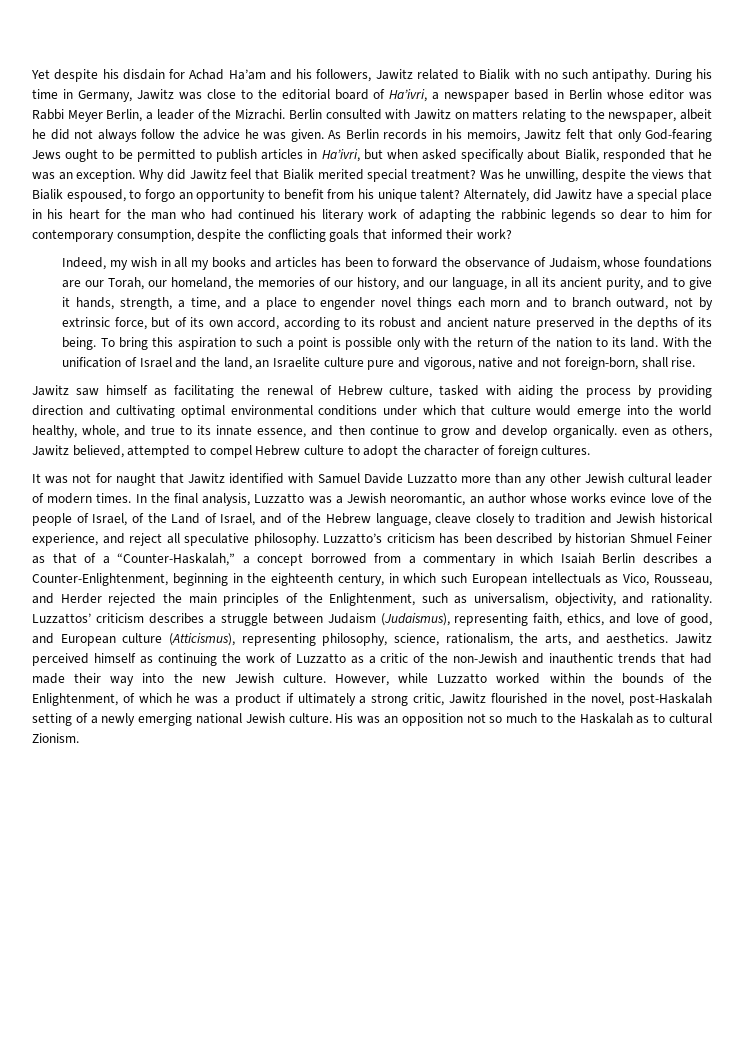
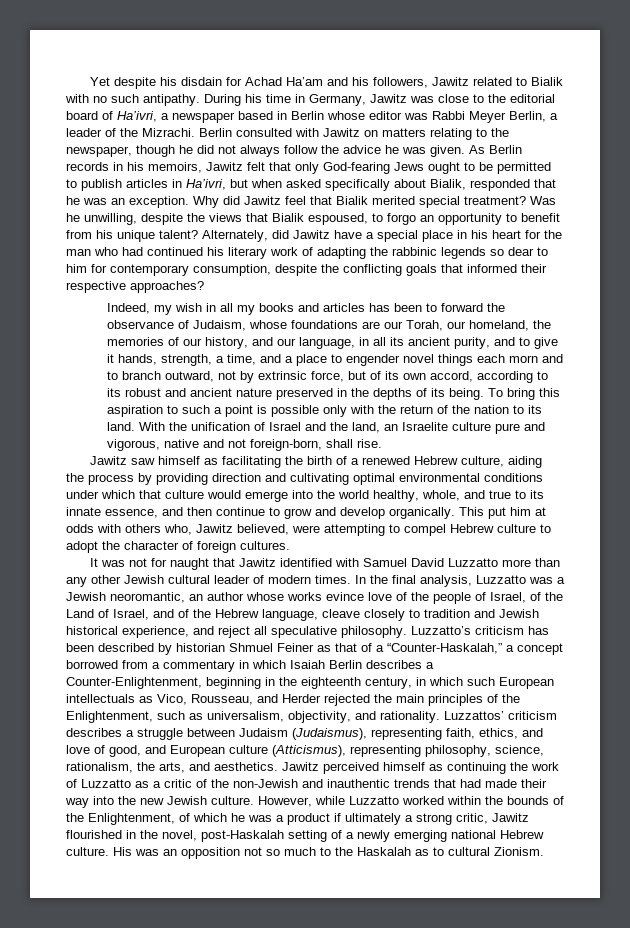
[679,109,712,120] albeit -> [136,145,175,157] though
[476,229,512,239] work? -> [66,281,204,293] respective approaches?
[266,385,512,398] renewal of Hebrew culture, tasked with -> [307,456,505,467] birth of a renewed Hebrew culture,
[621,425,712,438] [32,445,191,458] even as others, Jawitz believed, attempted -> [459,507,546,519] [66,524,385,536] This put him at odds with others who, Jawitz believed, were attempting
[363,473,403,484] Davide -> [411,558,445,567] David
[245,713,285,723] Jewish -> [500,830,544,839] Hebrew

